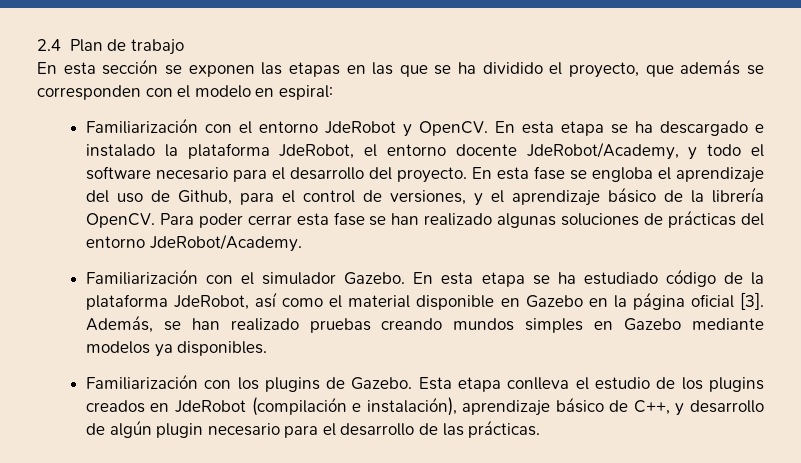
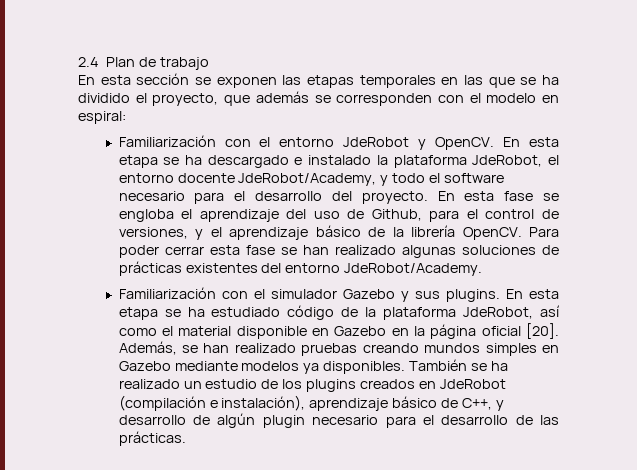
(340, 69) none -> [359,75,436,88] temporales
(737, 219) none -> [185,263,258,273] existentes
[344,272,406,285] Gazebo. -> [342,289,500,302] Gazebo y sus plugins.
[739,292,764,310] [3]. -> [526,323,560,339] [20].
[85,374,589,392] // Familiarización con los plugins de Gazebo. Esta etapa conlleva el -> [409,359,509,371] [118,379,202,389] También se ha realizado un

